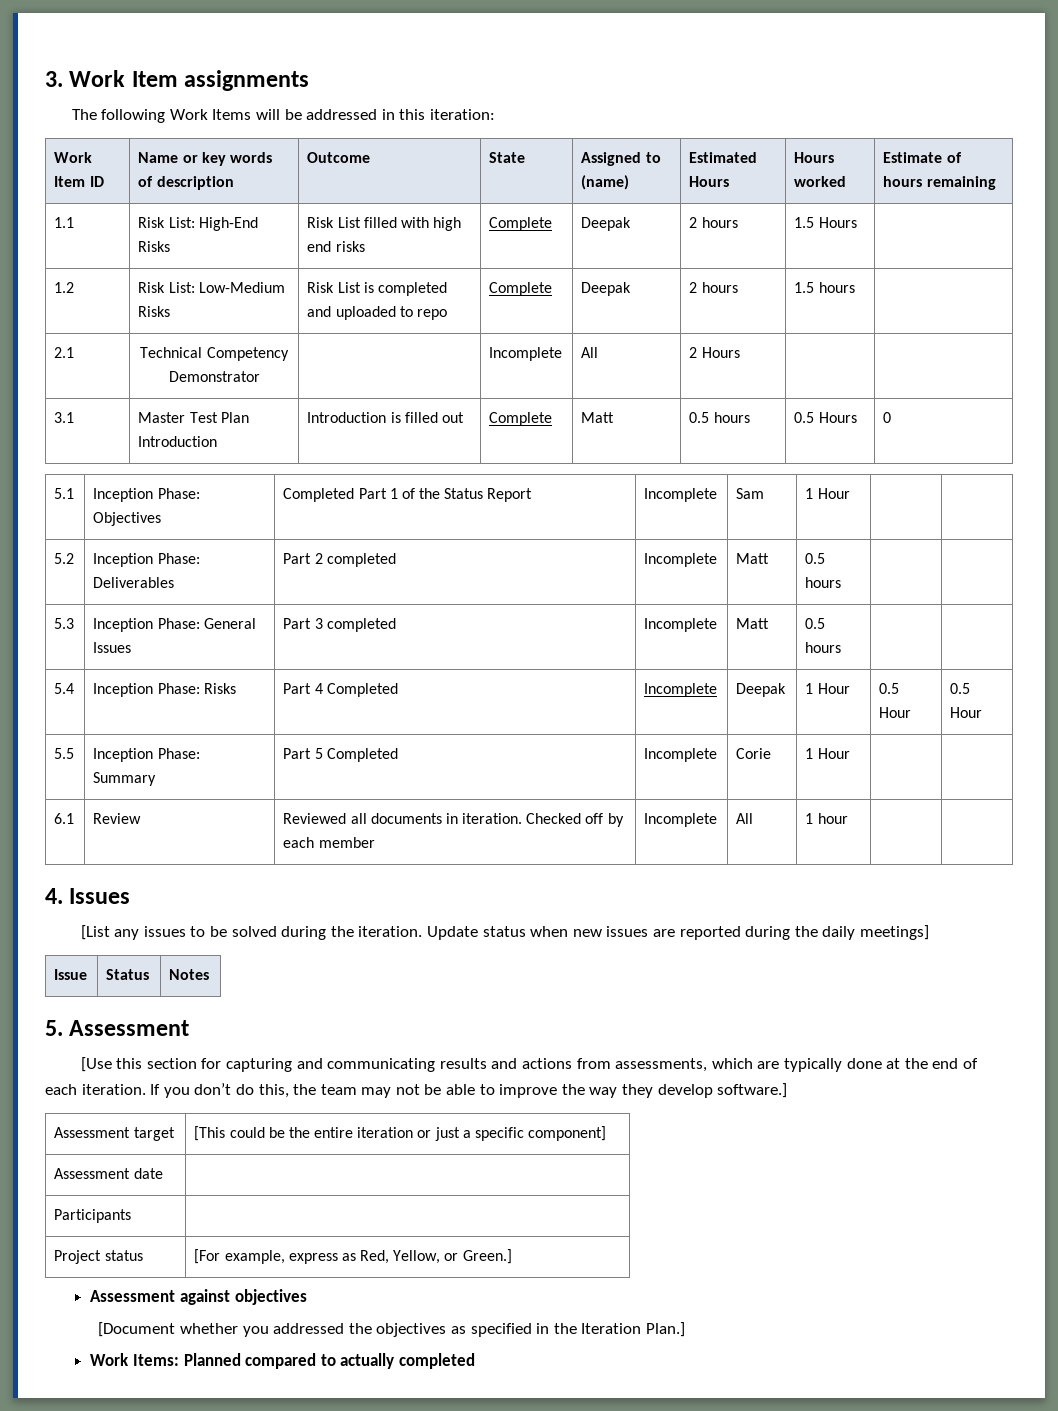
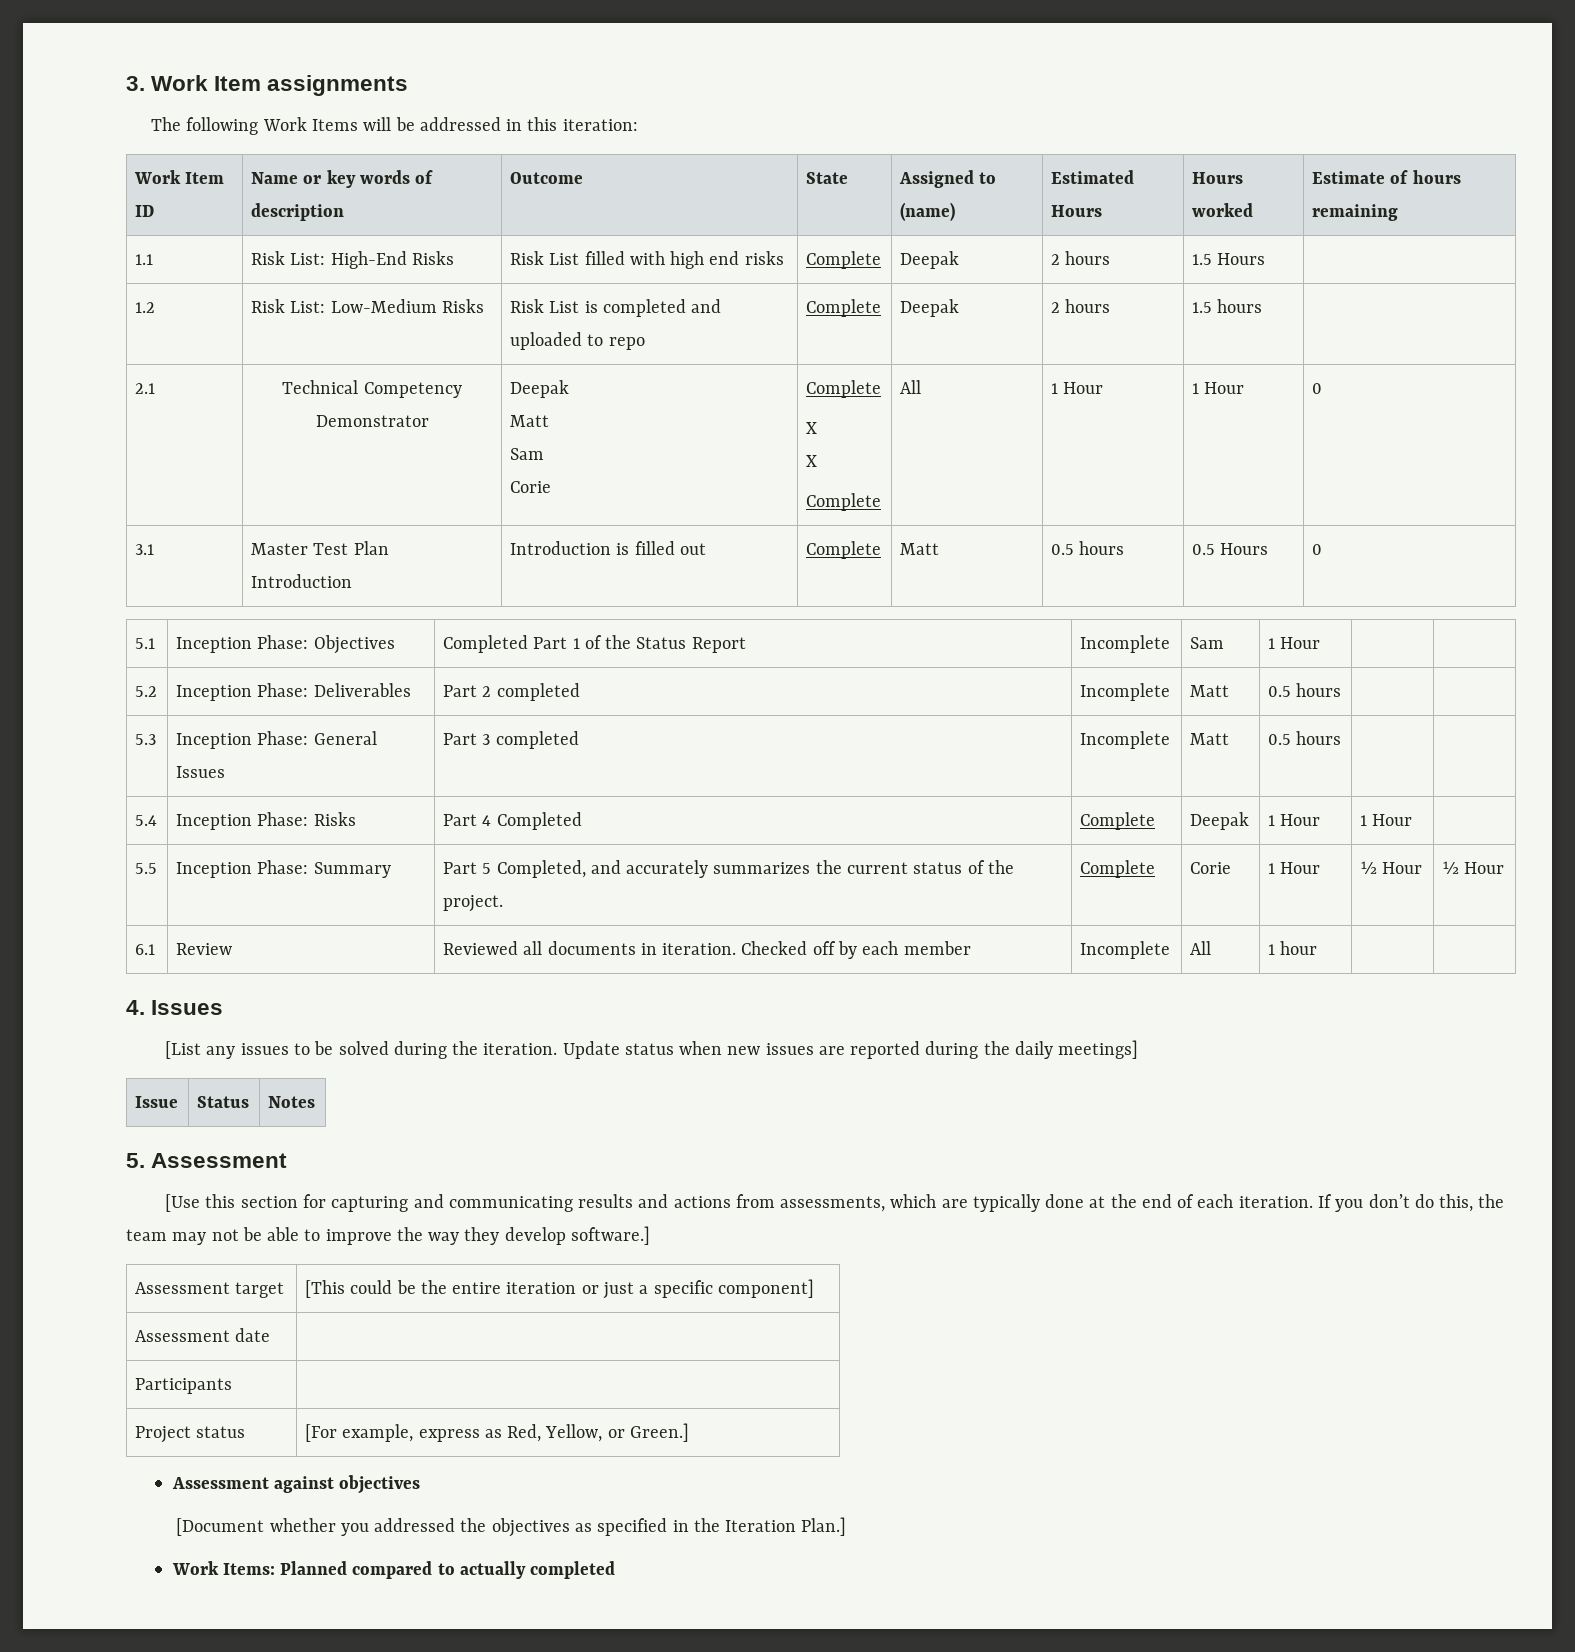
[489,347,563,361] [581,347,599,358] [689,347,740,358] | Incomplete | All | 2 Hours | | -> [510,380,570,398] [510,415,550,427] [510,448,545,460] [510,481,552,493] [806,380,882,398] [806,422,818,434] [806,455,818,467] [806,493,882,511] [900,380,922,394] [1051,382,1104,394] [1192,382,1245,394] [1312,383,1323,394] Deepak // Matt // Sam // Corie | Complete // X // X // Complete | All | 1 Hour | 1 Hour | 0
[644,683,718,697] Incomplete -> [1080,812,1156,830] Complete
[879,683,900,694] [879,707,912,718] [950,683,971,694] [950,707,983,718] 0.5 Hour | 0.5 Hour -> [1360,814,1413,826] 1 Hour |
[326,748,398,762] [644,748,718,762] Completed | Incomplete -> [496,860,1014,878] [443,895,504,912] [1080,860,1156,878] Completed, and accurately summarizes the current status of the project. | Complete
(850, 753) | -> [1360,861,1423,874] [1442,861,1505,874] ½ Hour | ½ Hour

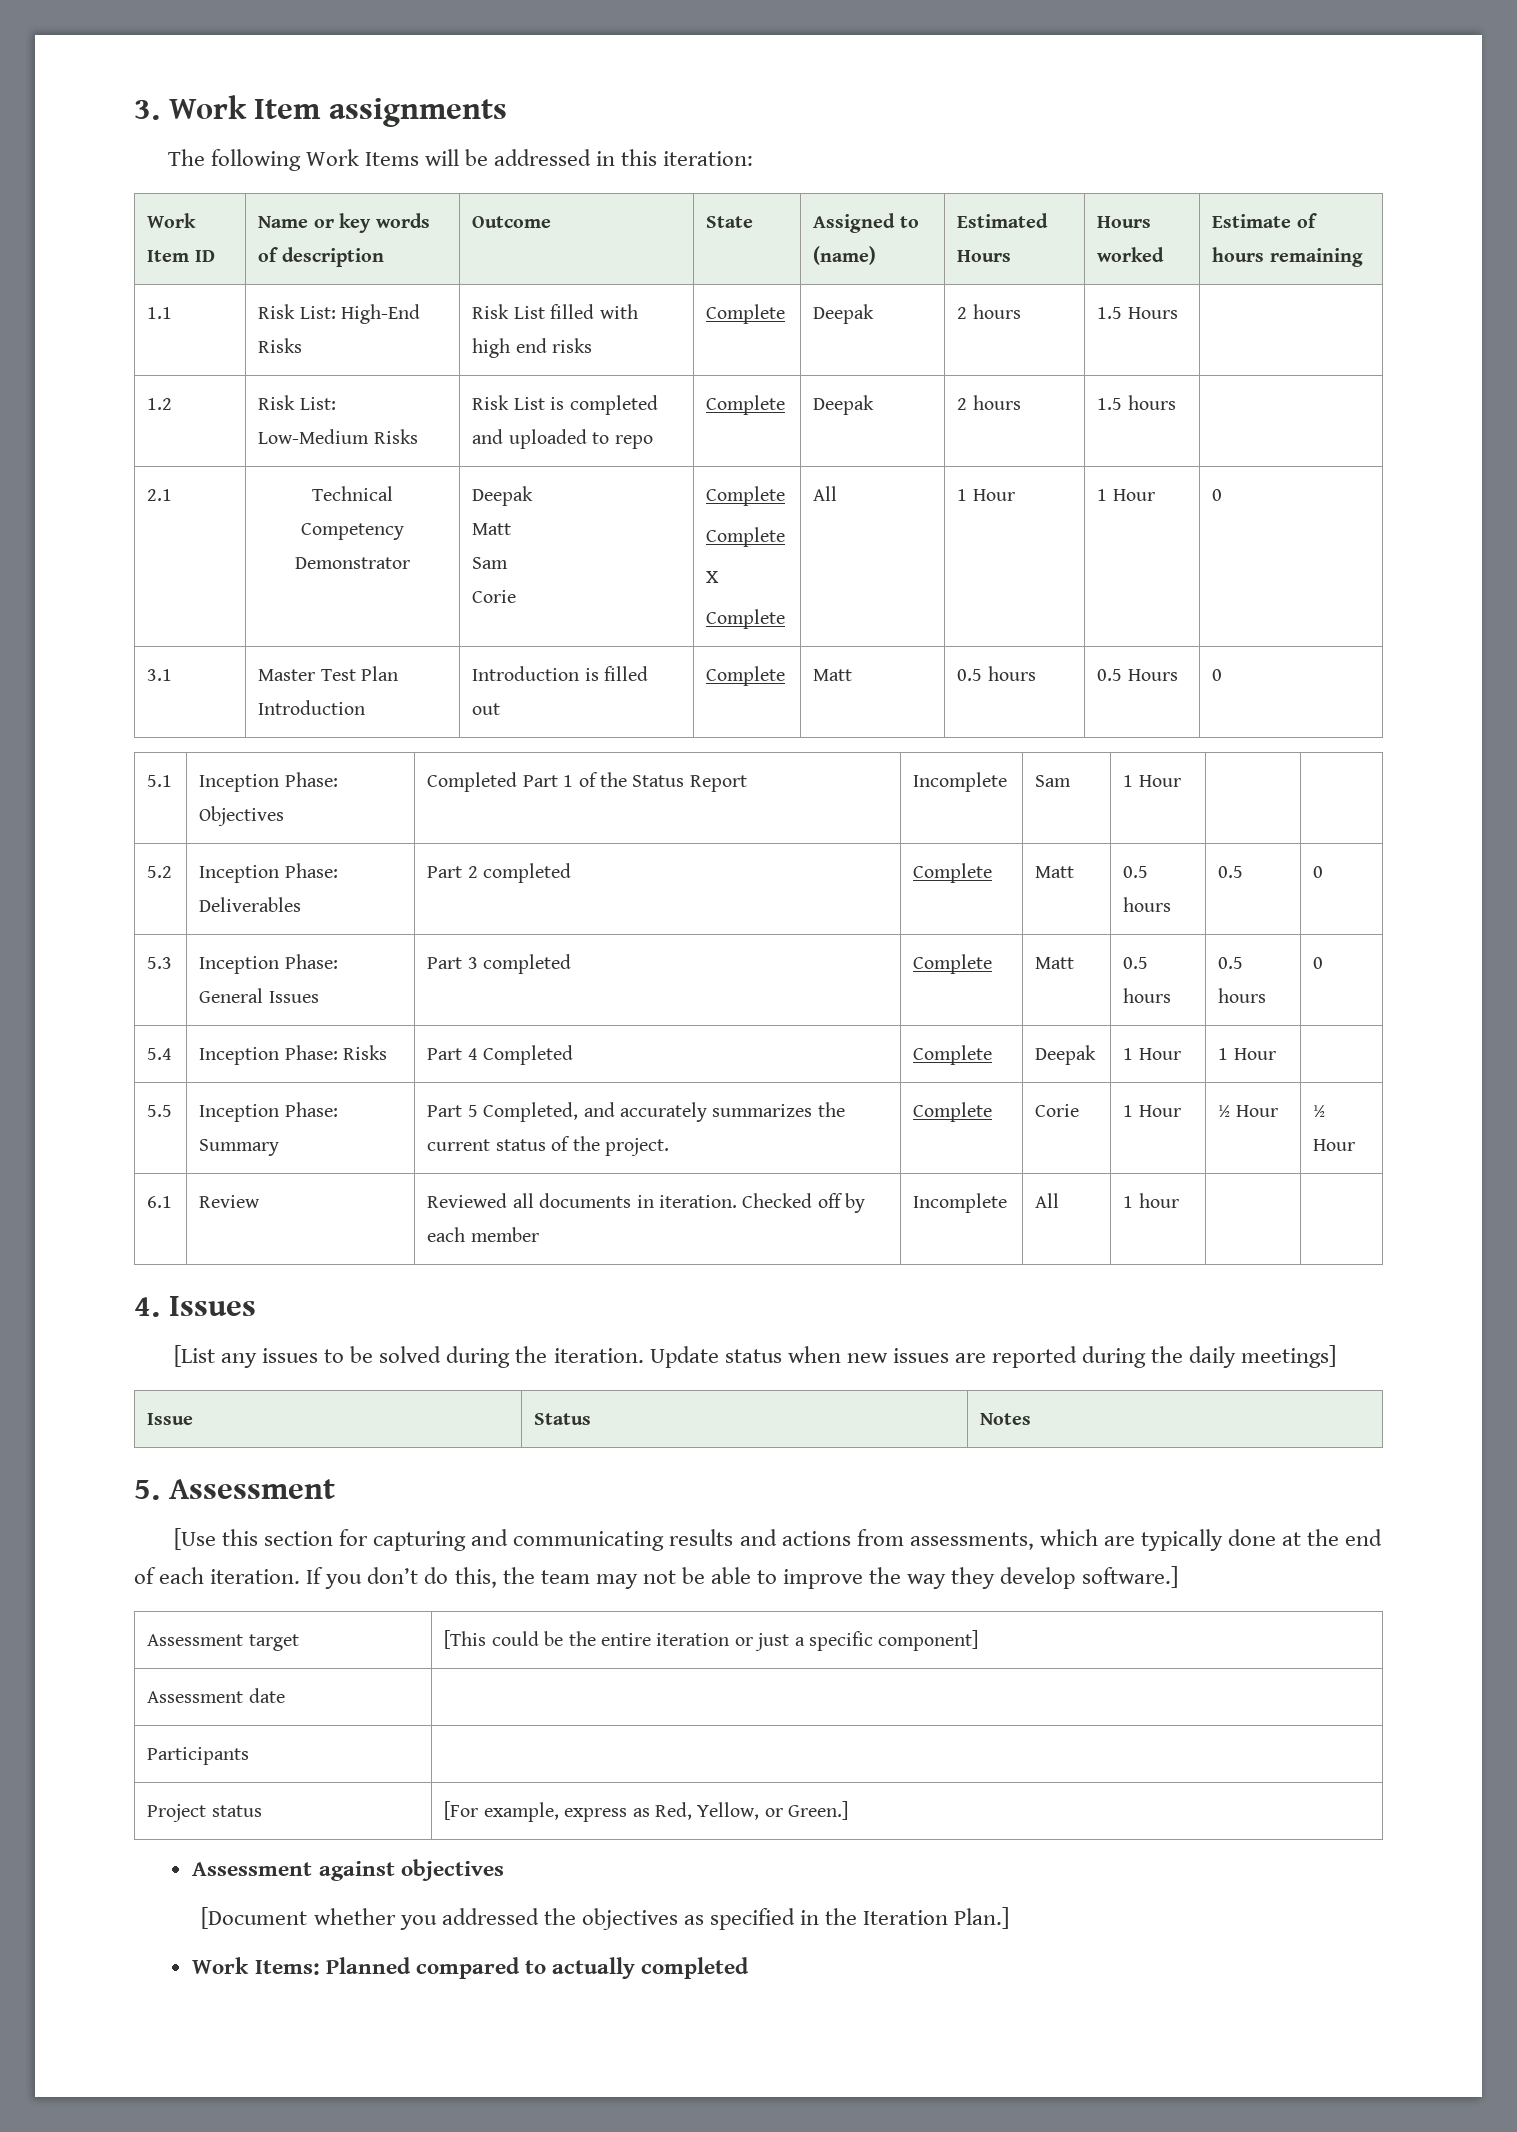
[806,422,818,434] X -> [706,527,786,547] Complete
[1080,683,1171,701] [1190,685,1230,697] [1268,683,1342,697] Incomplete | Matt | 0.5 hours | | -> [913,863,993,883] [1035,866,1075,878] [1123,866,1149,878] [1123,897,1172,912] [1218,866,1244,878] [1313,866,1324,878] Complete | Matt | 0.5 hours | 0.5 | 0
[1080,731,1171,749] [1190,733,1230,745] [1268,731,1342,745] Incomplete | Matt | 0.5 hours | | -> [913,954,993,974] [1035,957,1075,969] [1123,957,1149,969] [1123,988,1172,1003] [1218,957,1244,969] [1218,988,1267,1003] [1313,957,1324,969] Complete | Matt | 0.5 hours | 0.5 hours | 0

